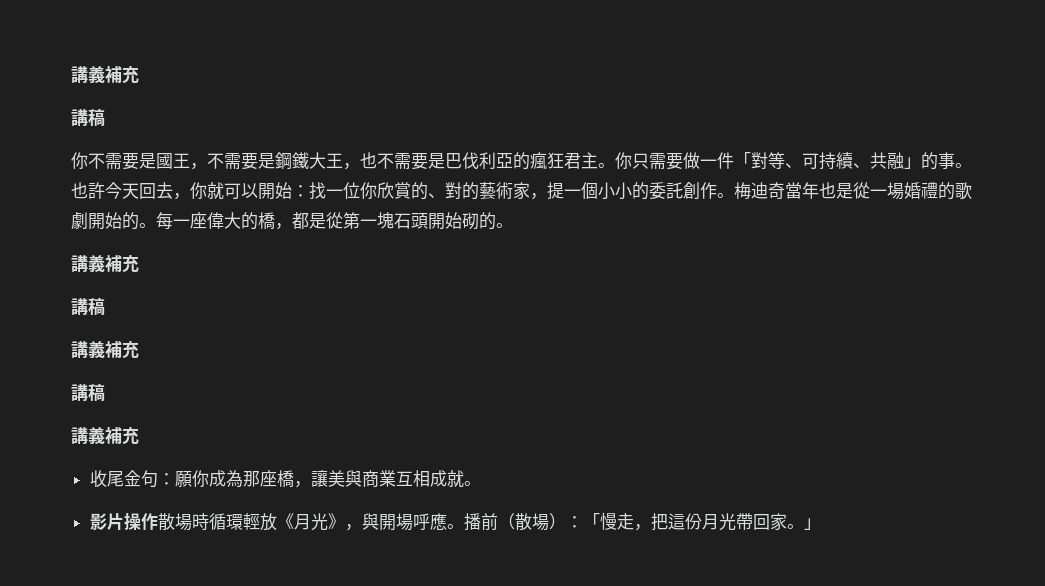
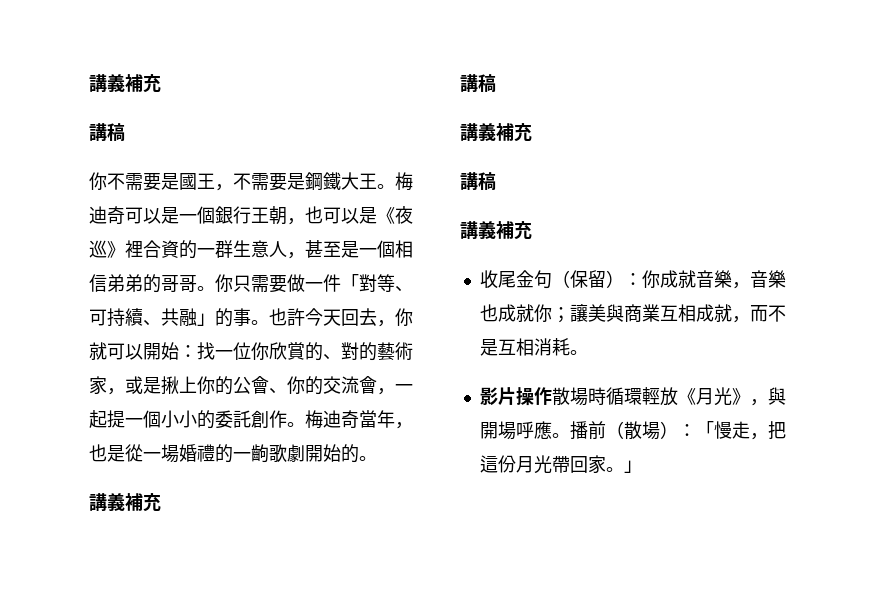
[343,152,598,170] ，也不需要是巴伐利亞的瘋狂君主 -> [377,172,413,190] [89,206,413,225] [89,240,413,259] [89,274,197,293] 。梅迪奇可以是一個銀行王朝，也可以是《夜巡》裡合資的一群生意人，甚至是一個相信弟弟的哥哥
(547, 196) none -> [125,376,413,395] [89,410,107,428] 或是揪上你的公會、你的交流會，一起
(819, 190) none -> [395,422,413,429] ，
(955, 191) none -> [233,444,269,463] 一齣
[156,212,513,230] 每一座偉大的橋，都是從第一塊石頭開始砌的。 -> (377, 458) none
[157,470,311,488] ：願你成為那座橋， -> [551,270,786,289] [479,304,570,323] （保留）：你成就音樂，音樂也成就你；
(464, 478) none -> [731,305,786,323] [479,338,570,356] ，而不是互相消耗

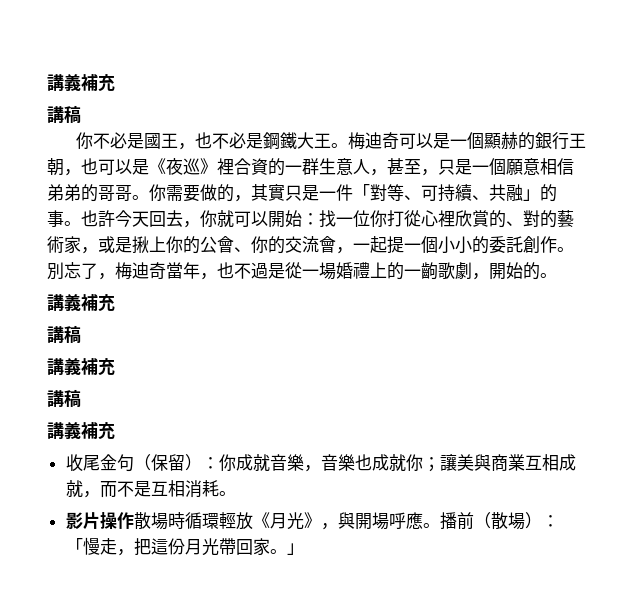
[125,173,161,191] 需要 -> [110,132,128,149] 必
[233,173,287,191] 不需要 -> [195,132,247,149] 也不必
(215, 215) none -> [484,132,536,150] 顯赫的
[341,240,395,258] 是一個 -> [421,158,540,176] ，只是一個願意
[233,274,305,293] 只需要做 -> [166,184,319,202] 需要做的，其實只是
(269, 351) none -> [387,210,455,227] 打從心裡
(305, 424) none -> [47,262,115,280] 別忘了，
(107, 453) none -> [234,262,268,279] 不過
(215, 453) none -> [370,262,387,278] 上
(305, 453) none -> [472,273,489,280] ，

